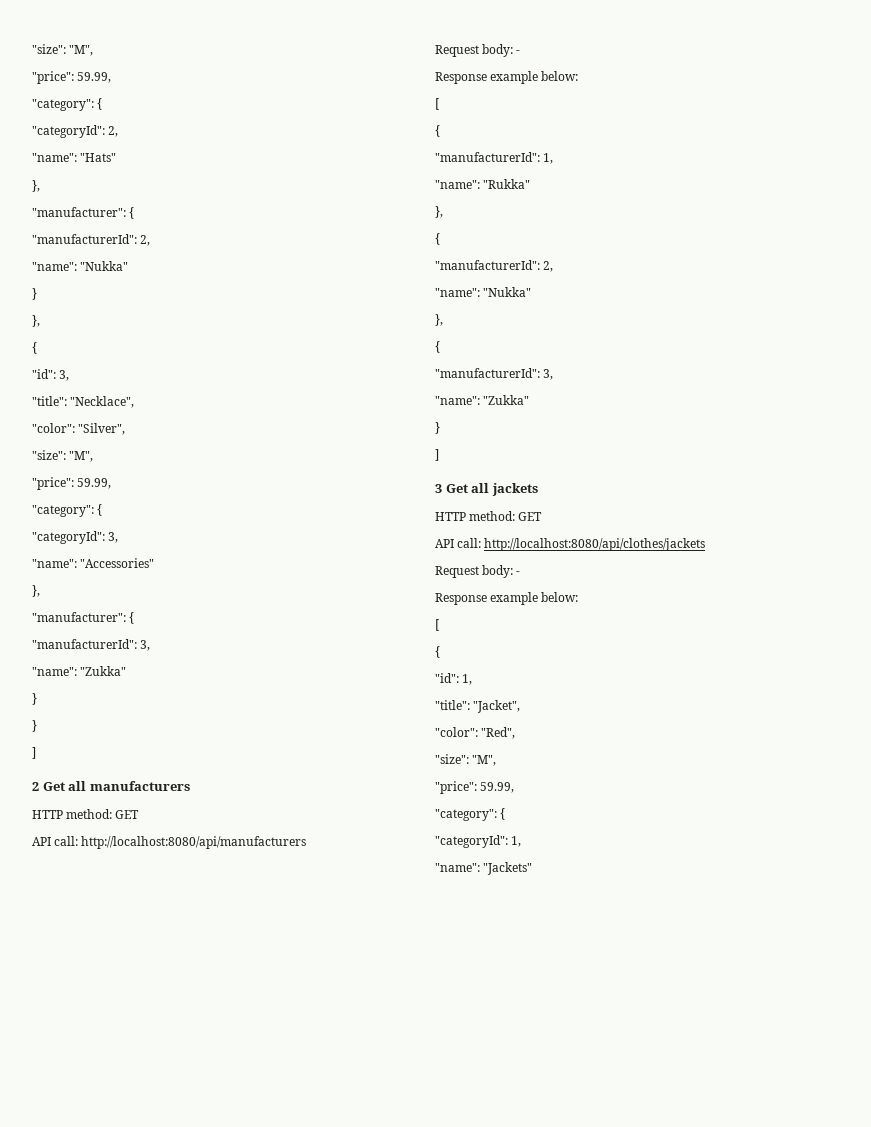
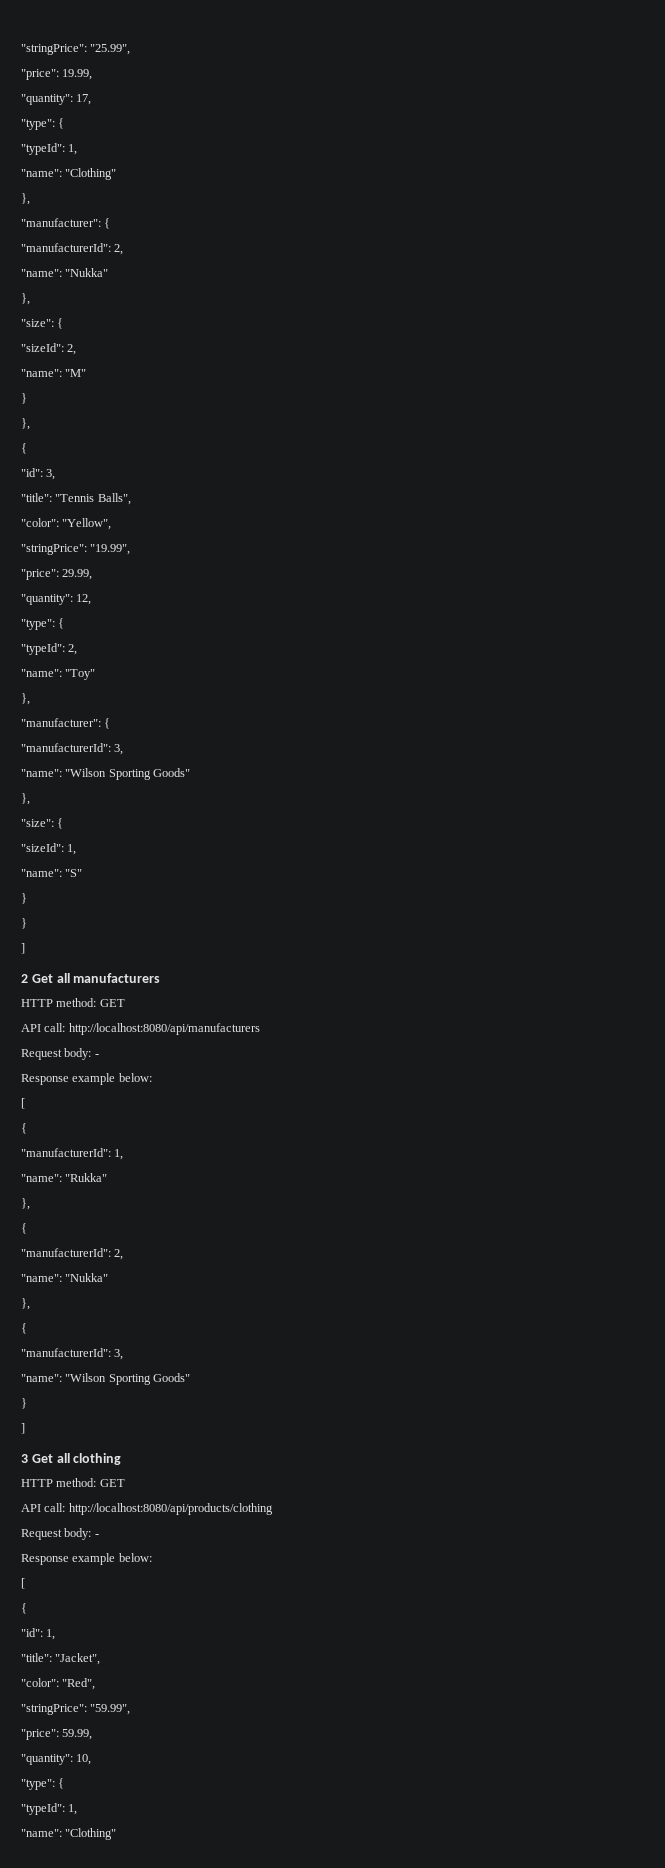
[32,44,94,56] [32,71,112,84] [32,98,103,111] [32,125,119,138] [32,153,117,162] "size": "M", // "price": 59.99, // "category": { // "categoryId": 2, // "name": "Hats" -> [21,44,131,55] [21,69,93,80] [21,94,92,105] [21,118,65,130] [21,143,78,155] [21,168,117,180] "stringPrice": "25.99", // "price": 19.99, // "quantity": 17, // "type": { // "typeId": 1, // "name": "Clothing"
(129, 266) none -> [21,293,30,305] [21,318,64,329] [21,343,77,355] [21,369,87,377] // }, // "size": { // "sizeId": 2, // "name": "M"
[70,396,135,408] [32,423,126,435] [32,450,94,462] [32,477,112,490] [32,504,103,517] [32,531,119,544] [32,558,155,568] "Necklace", // "color": "Silver", // "size": "M", // "price": 59.99, // "category": { // "categoryId": 3, // "name": "Accessories" -> [55,493,131,505] [21,518,112,530] [21,544,131,555] [21,569,93,580] [21,594,92,605] [21,618,65,630] [21,643,78,655] [21,669,96,680] "Tennis Balls", // "color": "Yellow", // "stringPrice": "19.99", // "price": 29.99, // "quantity": 12, // "type": { // "typeId": 2, // "name": "Toy"
[80,666,127,676] "Zukka" -> [65,768,191,780] [21,793,30,805] [21,818,64,829] [21,843,77,855] [21,869,83,877] "Wilson Sporting Goods" // }, // "size": { // "sizeId": 1, // "name": "S"
[483,395,530,405] "Zukka" -> [65,1373,191,1385] "Wilson Sporting Goods"
[491,483,538,496] [435,511,543,521] [435,538,706,551] jackets // HTTP method: GET // API call: http://localhost:8080/api/clothes/jackets -> [73,1453,122,1465] [21,1478,125,1487] [21,1503,273,1515] clothing // HTTP method: GET // API call: http://localhost:8080/api/products/clothing
[435,754,497,766] [435,781,515,794] [435,808,506,821] [435,835,522,848] [435,862,533,875] "size": "M", // "price": 59.99, // "category": { // "categoryId": 1, // "name": "Jackets" -> [21,1704,131,1715] [21,1729,93,1740] [21,1754,92,1765] [21,1778,65,1790] [21,1803,78,1815] [21,1828,117,1840] "stringPrice": "59.99", // "price": 59.99, // "quantity": 10, // "type": { // "typeId": 1, // "name": "Clothing"

